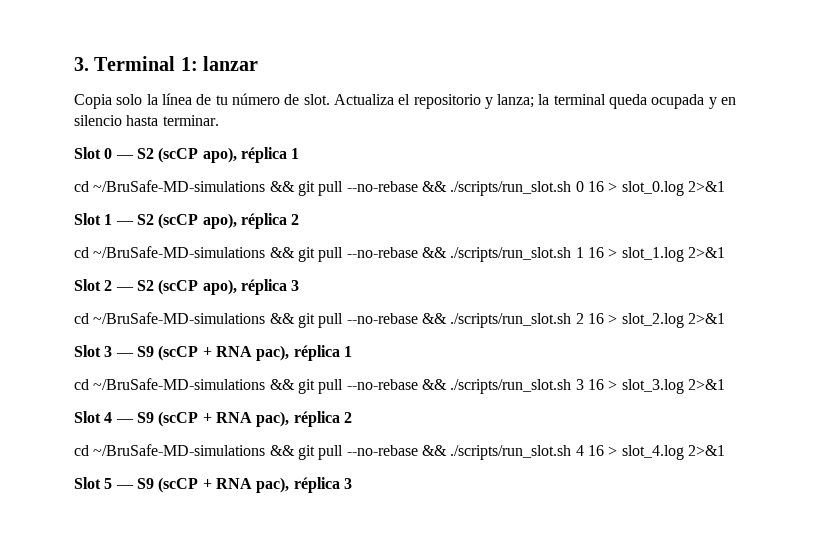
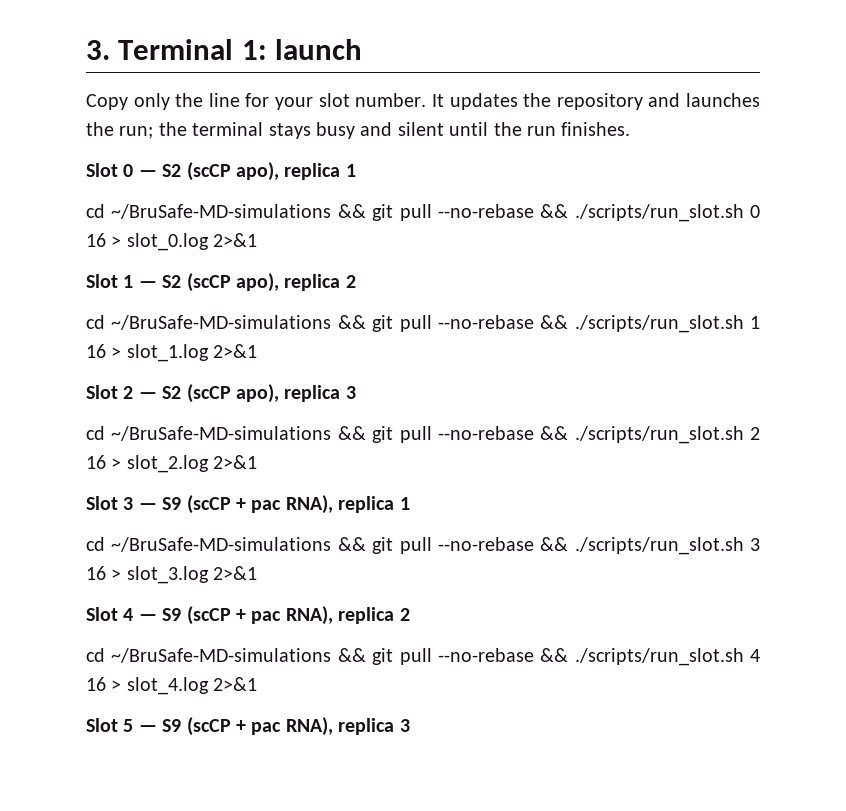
[203,56,259,71] [74,93,737,109] [74,115,219,126] lanzar // Copia solo la línea de tu número de slot. Actualiza el repositorio y lanza; la terminal queda ocupada y en silencio hasta terminar. -> [275,39,363,60] [86,93,760,110] [86,122,631,139] launch // Copy only the line for your slot number. It updates the repository and launches the run; the terminal stays busy and silent until the run finishes.
[240,147,287,163] réplica -> [284,163,341,180] replica
[240,213,287,229] réplica -> [284,274,341,291] replica
[240,279,287,295] réplica -> [284,385,341,402] replica
[215,345,340,361] RNA pac), réplica -> [251,495,395,514] pac RNA), replica
[215,411,340,427] RNA pac), réplica -> [251,606,395,625] pac RNA), replica
[215,477,340,493] RNA pac), réplica -> [251,717,395,736] pac RNA), replica

